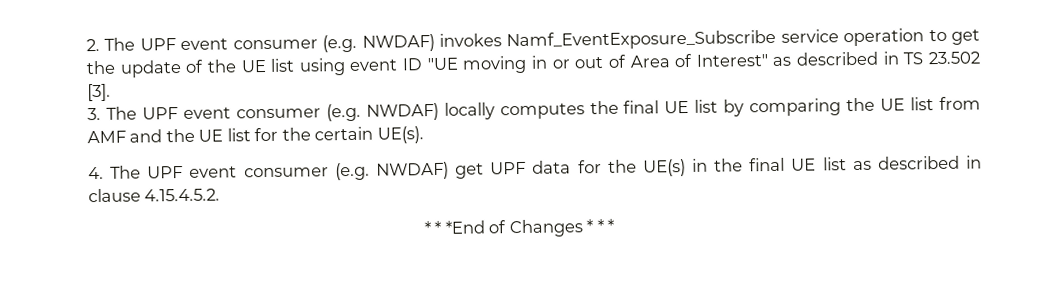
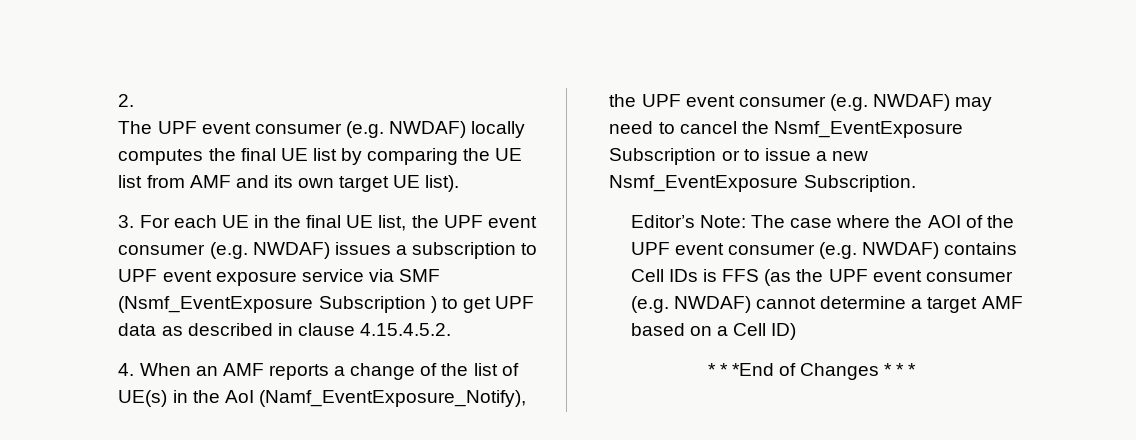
[104,28,981,53] [86,51,981,78] [87,83,112,102] [87,107,102,121] The UPF event consumer (e.g. NWDAF) invokes Namf_EventExposure_Subscribe service operation to get the update of the UE list using event ID "UE moving in or out of Area of Interest" as described in TS 23.502 [3]. // 3. -> (135, 100) //
[165,126,424,144] [88,157,847,181] the UE list for the certain UE(s). // 4. The UPF event consumer (e.g. NWDAF) get UPF data for the UE(s) in the final UE list -> [273,175,460,192] [118,215,537,231] [118,242,538,259] [118,269,441,286] [118,296,535,313] [118,323,157,336] its own target UE list). // 3. For each UE in the final UE list, the UPF event consumer (e.g. NWDAF) issues a subscription to UPF event exposure service via SMF (Nsmf_EventExposure Subscription ) to get UPF data
(221, 195) none -> [118,363,519,380] [118,390,526,407] [609,94,993,111] [609,121,963,138] [609,148,869,165] [609,175,916,192] [630,215,1014,228] [630,242,1018,259] [630,269,1013,286] [630,296,1023,313] [630,323,797,340] // 4. When an AMF reports a change of the list of UE(s) in the AoI (Namf_EventExposure_Notify), the UPF event consumer (e.g. NWDAF) may need to cancel the Nsmf_EventExposure Subscription or to issue a new Nsmf_EventExposure Subscription. // Editor’s Note: The case where the AOI of the UPF event consumer (e.g. NWDAF) contains Cell IDs is FFS (as the UPF event consumer (e.g. NWDAF) cannot determine a target AMF based on a Cell ID)

